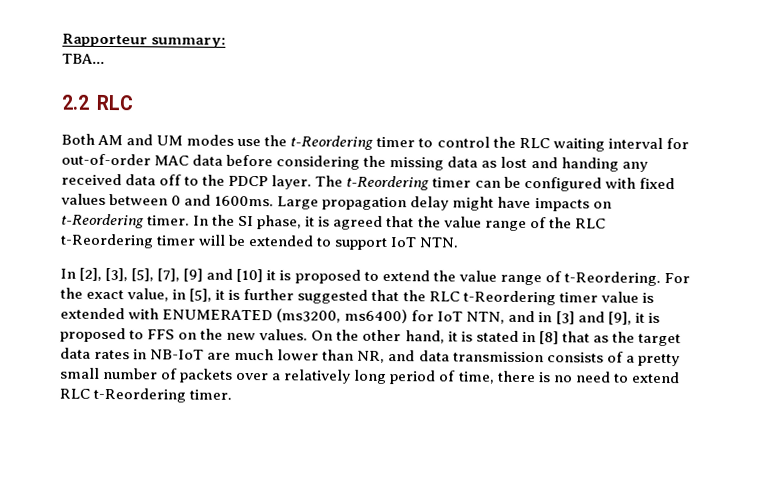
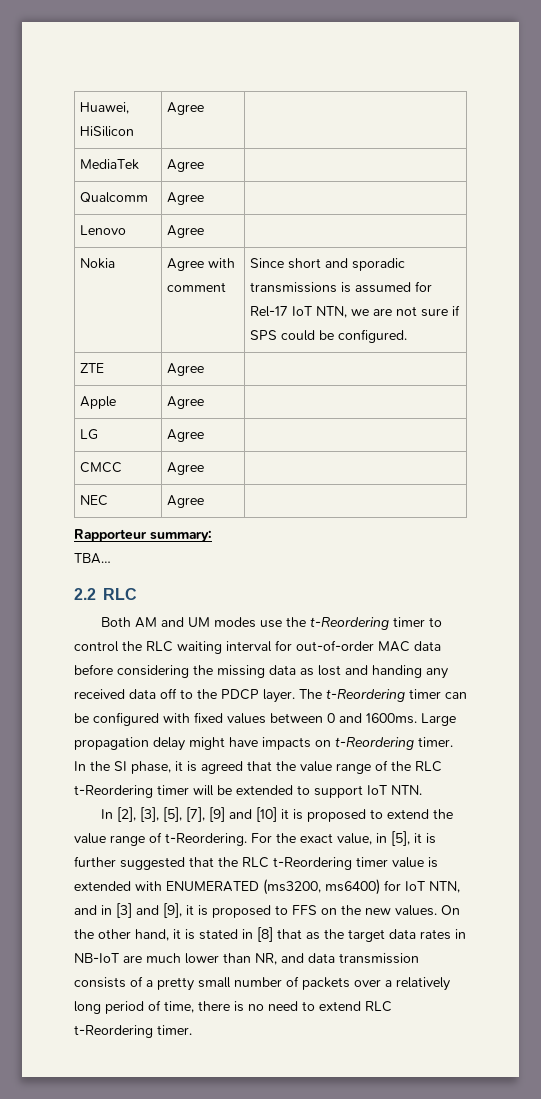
(62, 40) none -> [80,102,130,114] [80,126,135,137] [167,102,205,115] [80,159,140,170] [167,159,205,172] [80,192,149,203] [167,192,205,205] [80,225,127,235] [167,225,205,238] [80,258,116,269] [167,258,236,271] [167,282,227,292] [250,258,406,271] [250,281,433,293] [250,305,461,318] [250,329,408,343] [80,363,105,373] [167,363,205,376] [80,396,117,409] [167,396,205,409] [80,429,99,440] [167,429,205,442] [80,462,123,473] [167,462,205,475] [80,495,109,506] [167,495,205,508] Huawei, HiSilicon | Agree | // MediaTek | Agree | // Qualcomm | Agree | // Lenovo | Agree | // Nokia | Agree with comment | Since short and sporadic transmissions is assumed for Rel-17 IoT NTN, we are not sure if SPS could be configured. // ZTE | Agree | // Apple | Agree | // LG | Agree | // CMCC | Agree | // NEC | Agree | //

